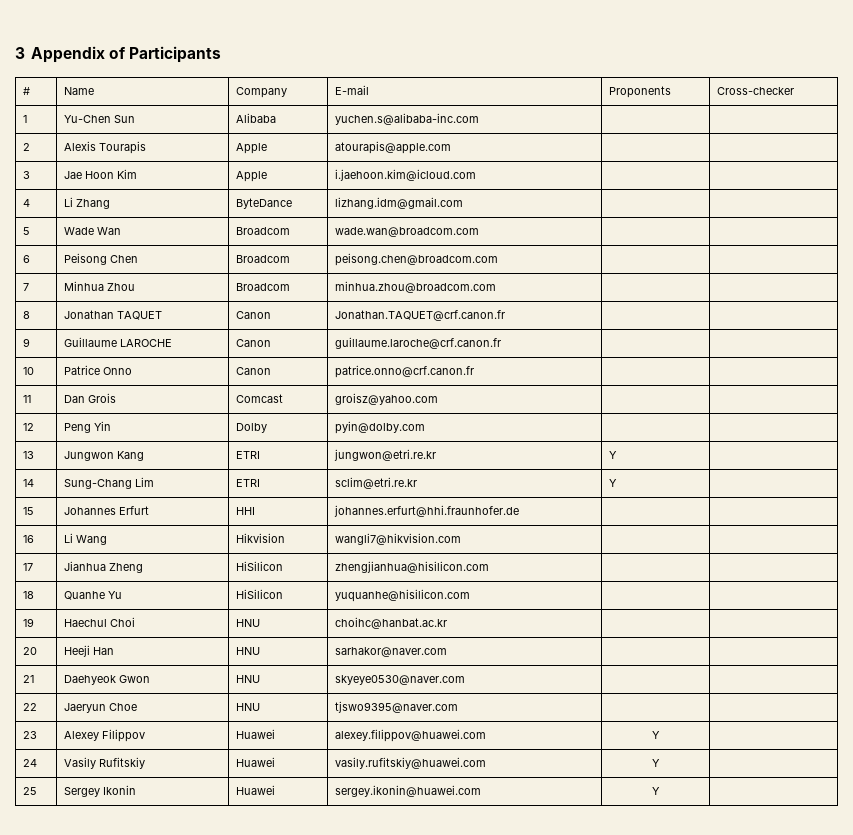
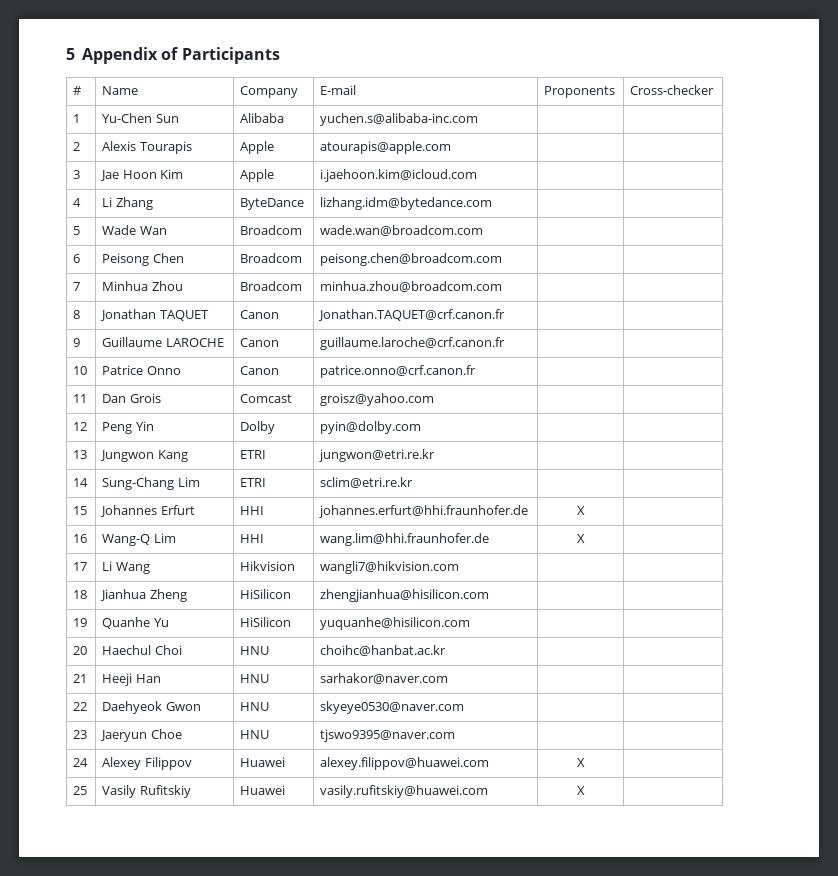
[15,47,25,59] 3 -> [66,48,75,60] 5
[334,197,463,209] lizhang.idm@gmail.com -> [320,197,493,210] lizhang.idm@bytedance.com
[608,451,617,459] Y -> (436, 455) none
[608,479,617,487] Y -> (414, 482) none
(519, 511) none -> [576,506,585,515] X
(34, 539) none -> [102,533,176,546] [240,534,265,543] [320,533,490,546] [576,534,585,543] [73,562,88,571] | Wang-Q Lim | HHI | wang.lim@hhi.fraunhofer.de | X | // 17
[22,563,33,571] 17 -> [73,590,88,599] 18
[22,591,34,599] 18 -> [73,618,88,627] 19
[22,618,34,627] 19 -> [73,646,88,655] 20
[22,647,37,655] 20 -> [73,674,88,683] 21
[22,675,34,683] 21 -> [73,702,88,711] 22
[22,703,37,711] 22 -> [73,730,88,739] 23
[22,731,37,739] 23 -> [73,758,89,767] 24
[652,731,660,739] [22,759,37,767] Y | // 24 -> [576,758,585,767] [73,786,88,795] X | // 25
[652,759,660,767] [22,787,37,795] [63,785,136,797] [235,785,275,795] [334,785,481,797] [652,787,660,795] Y | // 25 | Sergey Ikonin | Huawei | sergey.ikonin@huawei.com | Y -> [576,786,585,795] X

